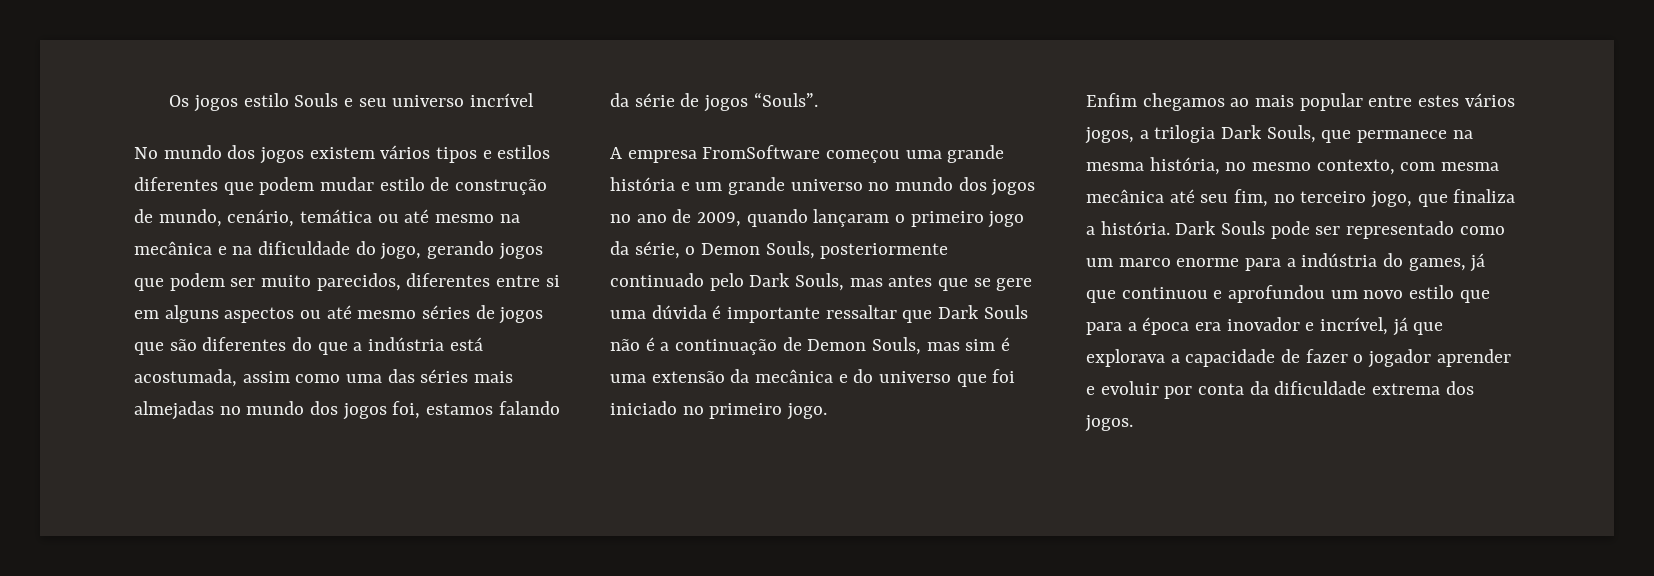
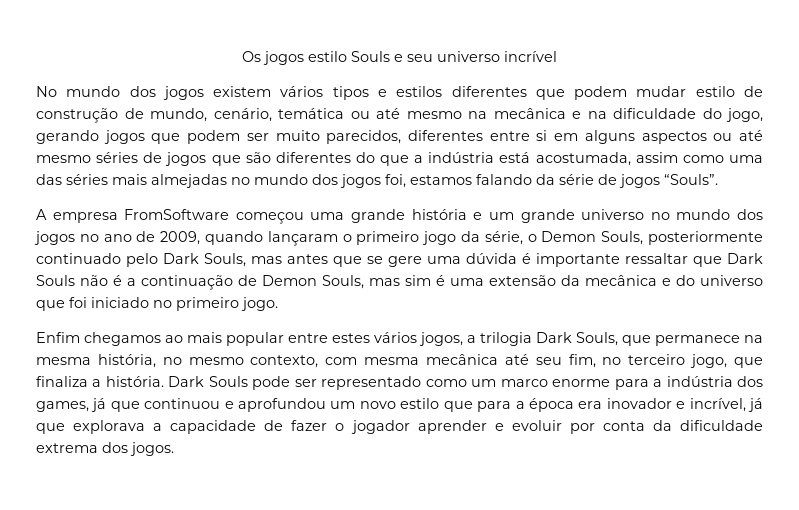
[1383,253,1404,267] do -> [737,376,763,387] dos

